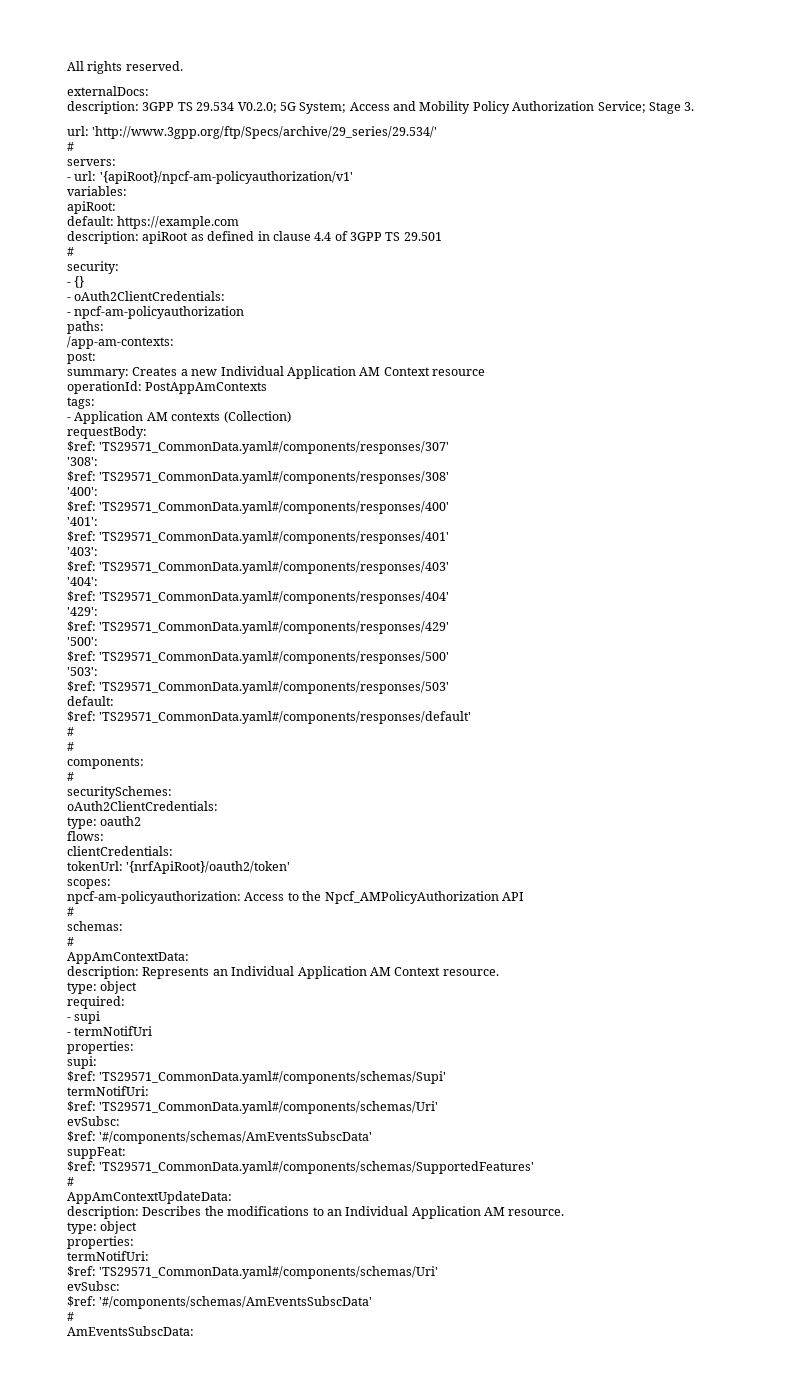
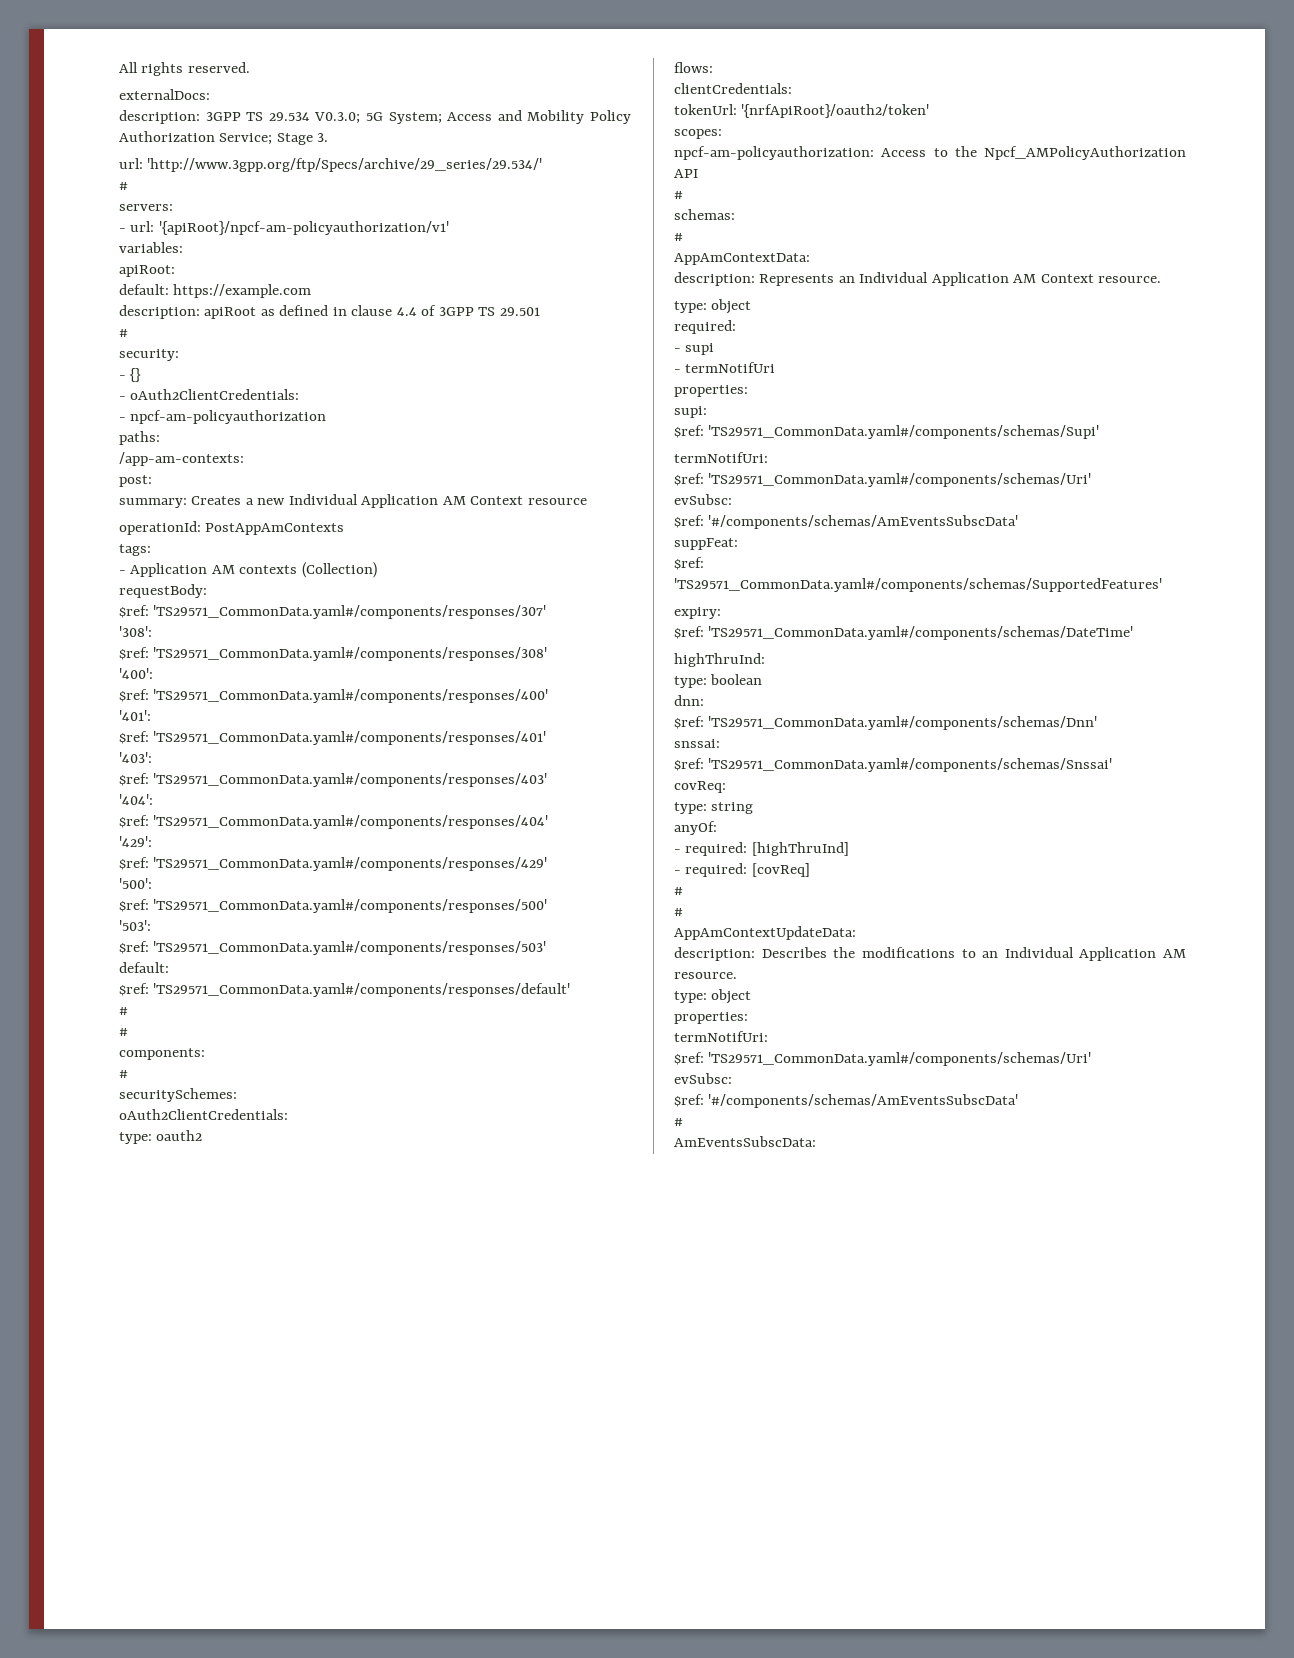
[237,102,277,113] V0.2.0; -> [314,112,361,124] V0.3.0;
(535, 1167) none -> [674,607,721,619] [674,626,1134,640] [674,653,765,667] [674,674,763,688] [674,695,704,706] [674,716,1098,730] [674,739,720,748] [674,758,1113,772] [674,781,726,793] [674,802,754,814] [674,821,717,835] [674,842,849,856] [674,863,810,877] [674,887,683,895] // expiry: // $ref: 'TS29571_CommonData.yaml#/components/schemas/DateTime' // highThruInd: // type: boolean // dnn: // $ref: 'TS29571_CommonData.yaml#/components/schemas/Dnn' // snssai: // $ref: 'TS29571_CommonData.yaml#/components/schemas/Snssai' // covReq: // type: string // anyOf: // - required: [highThruInd] // - required: [covReq] // #

